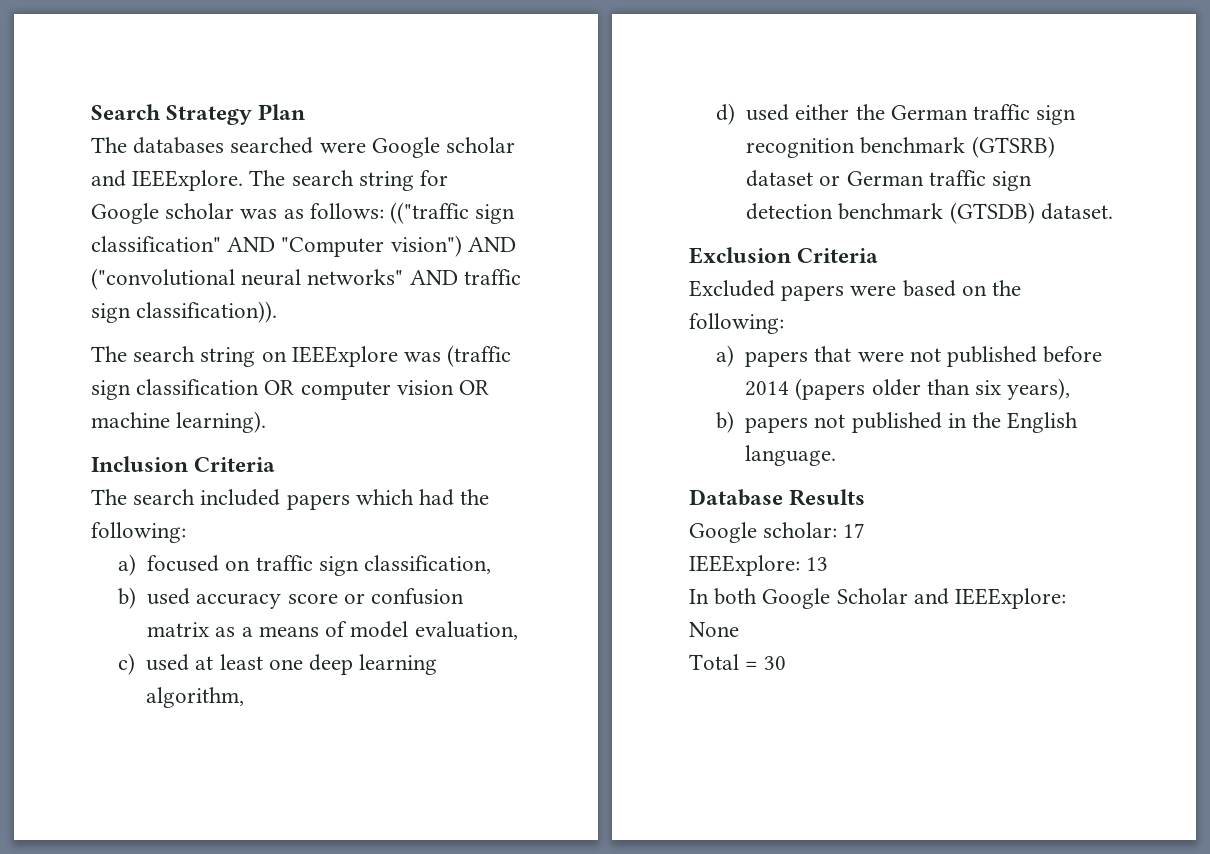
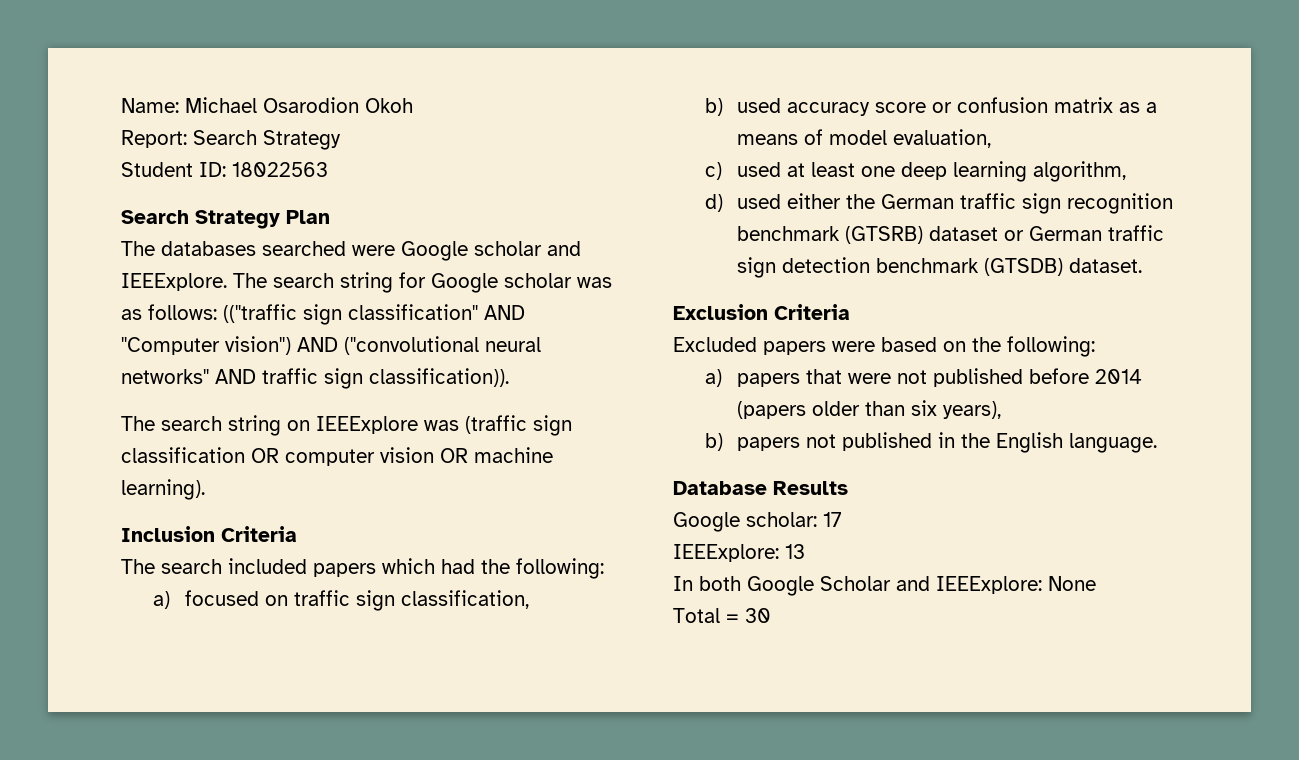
(91, 112) none -> [121,97,413,113] [121,130,341,150] [121,162,328,177] Name: Michael Osarodion Okoh // Report: Search Strategy // Student ID: 18022563 //

